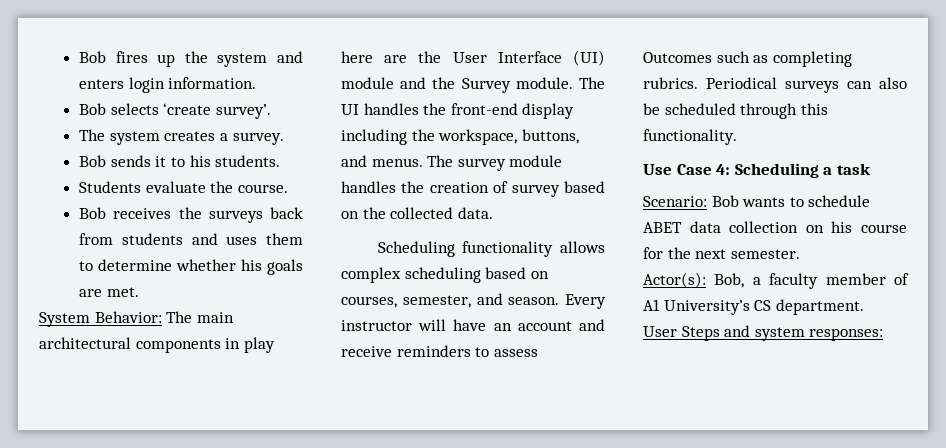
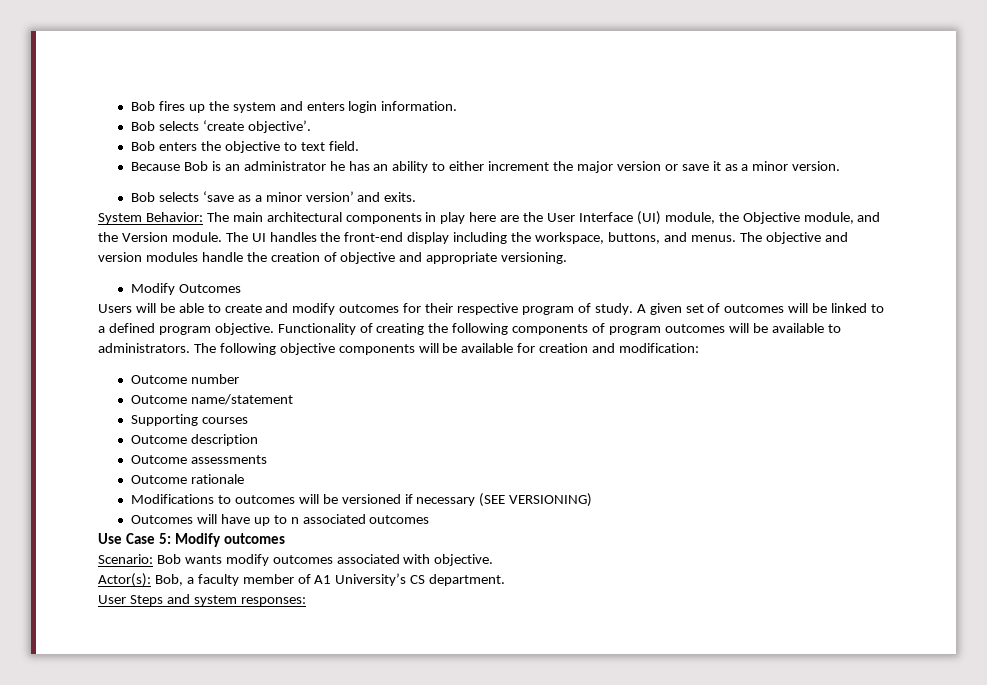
[215,104,271,119] [79,129,284,145] [79,155,281,167] [79,181,288,193] [79,207,303,223] [79,233,303,245] [79,259,303,275] [79,287,139,297] survey’. // The system creates a survey. // Bob sends it to his students. // Students evaluate the course. // Bob receives the surveys back from students and uses them to determine whether his goals are met. -> [247,120,311,133] [131,141,359,153] [131,161,841,173] [131,191,417,202] objective’. // Bob enters the objective to text field. // Because Bob is an administrator he has an ability to either increment the major version or save it as a minor version. // Bob selects ‘save as a minor version’ and exits.
[341,77,394,89] module -> [664,212,854,224] module, the Objective module,
[461,78,511,93] Survey -> [121,232,168,242] Version
[457,155,563,171] [341,181,605,197] [341,207,493,219] [377,241,605,257] [341,267,549,283] [341,293,606,309] [341,319,605,331] [341,345,538,357] [643,51,852,67] [643,77,907,93] [643,103,828,119] [643,129,737,145] [643,163,871,178] [643,195,871,207] [643,221,907,233] [643,247,800,259] survey module handles the creation of survey based on the collected data. // Scheduling functionality allows complex scheduling based on courses, semester, and season. Every instructor will have an account and receive reminders to assess Outcomes such as completing rubrics. Periodical surveys can also be scheduled through this functionality. // Use Case 4: Scheduling a task // Scenario: Bob wants to schedule ABET data collection on his course for the next semester. -> [765,232,848,244] [98,252,568,264] [131,283,241,295] [98,303,885,315] [98,323,841,335] [98,343,700,355] [131,374,239,384] [131,394,293,405] [131,414,248,426] [131,434,258,446] [131,455,267,464] [131,474,244,484] [131,493,593,507] [131,514,430,526] [98,533,285,547] [98,554,494,566] objective and version modules handle the creation of objective and appropriate versioning. // Modify Outcomes // Users will be able to create and modify outcomes for their respective program of study. A given set of outcomes will be linked to a defined program objective. Functionality of creating the following components of program outcomes will be available to administrators. The following objective components will be available for creation and modification: // Outcome number // Outcome name/statement // Supporting courses // Outcome description // Outcome assessments // Outcome rationale // Modifications to outcomes will be versioned if necessary (SEE VERSIONING) // Outcomes will have up to n associated outcomes // Use Case 5: Modify outcomes // Scenario: Bob wants modify outcomes associated with objective.

